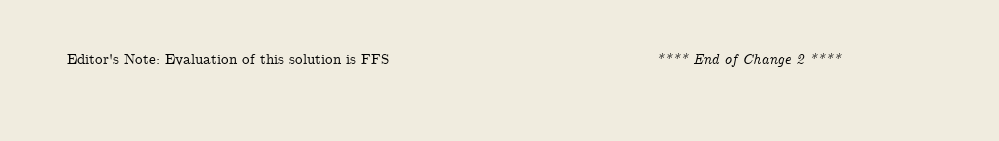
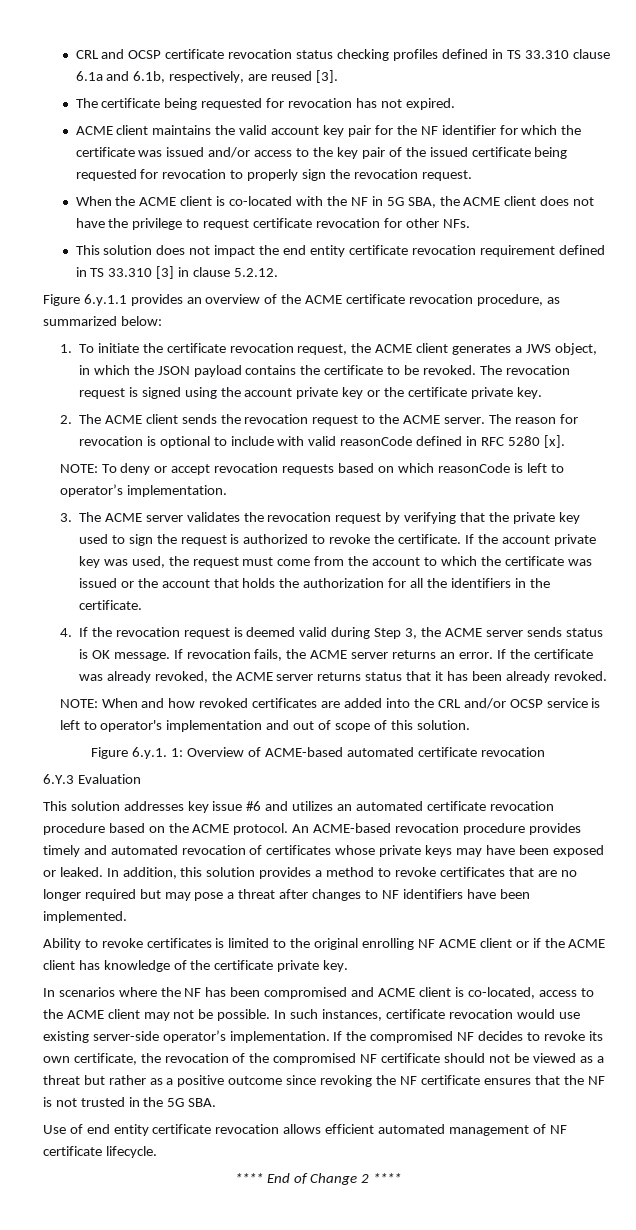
[67,53,390,66] Editor's Note: Evaluation of this solution is FFS -> [75,49,610,61] [75,70,339,83] [75,98,455,110] [75,125,582,137] [75,147,568,159] [75,169,472,181] [75,196,595,208] [75,218,470,230] [75,245,605,257] [75,266,279,279] [42,294,560,306] [42,316,162,326] [59,343,597,355] [78,365,570,377] [78,387,542,399] [59,414,578,426] [78,435,565,448] [59,463,564,475] [59,484,227,497] [59,512,580,524] [78,534,596,546] [78,556,592,568] [78,578,550,588] [78,600,142,610] [59,627,603,639] [78,649,593,661] [78,671,607,683] [59,698,601,709] [59,720,470,732] [91,747,545,759] [42,774,141,784] [42,801,554,813] [42,823,581,835] [42,845,604,857] [42,867,577,879] [42,889,530,901] [42,911,127,923] [42,938,606,950] [42,960,349,972] [42,987,594,999] [42,1009,580,1021] [42,1030,603,1043] [42,1053,604,1065] [42,1075,605,1087] [42,1097,217,1107] [42,1124,567,1136] [42,1146,157,1158] CRL and OCSP certificate revocation status checking profiles defined in TS 33.310 clause 6.1a and 6.1b, respectively, are reused [3]. // The certificate being requested for revocation has not expired. // ACME client maintains the valid account key pair for the NF identifier for which the certificate was issued and/or access to the key pair of the issued certificate being requested for revocation to properly sign the revocation request. // When the ACME client is co-located with the NF in 5G SBA, the ACME client does not have the privilege to request certificate revocation for other NFs. // This solution does not impact the end entity certificate revocation requirement defined in TS 33.310 [3] in clause 5.2.12. // Figure 6.y.1.1 provides an overview of the ACME certificate revocation procedure, as summarized below: // 1. To initiate the certificate revocation request, the ACME client generates a JWS object, in which the JSON payload contains the certificate to be revoked. The revocation request is signed using the account private key or the certificate private key. // 2. The ACME client sends the revocation request to the ACME server. The reason for revocation is optional to include with valid reasonCode defined in RFC 5280 [x]. // NOTE: To deny or accept revocation requests based on which reasonCode is left to operator’s implementation. // 3. The ACME server validates the revocation request by verifying that the private key used to sign the request is authorized to revoke the certificate. If the account private key was used, the request must come from the account to which the certificate was issued or the account that holds the authorization for all the identifiers in the certificate. // 4. If the revocation request is deemed valid during Step 3, the ACME server sends status is OK message. If revocation fails, the ACME server returns an error. If the certificate was already revoked, the ACME server returns status that it has been already revoked. // NOTE: When and how revoked certificates are added into the CRL and/or OCSP service is left to operator's implementation and out of scope of this solution. // Figure 6.y.1. 1: Overview of ACME-based automated certificate revocation // 6.Y.3 Evaluation // This solution addresses key issue #6 and utilizes an automated certificate revocation procedure based on the ACME protocol. An ACME-based revocation procedure provides timely and automated revocation of certificates whose private keys may have been exposed or leaked. In addition, this solution provides a method to revoke certificates that are no longer required but may pose a threat after changes to NF identifiers have been implemented. // Ability to revoke certificates is limited to the original enrolling NF ACME client or if the ACME client has knowledge of the certificate private key. // In scenarios where the NF has been compromised and ACME client is co-located, access to the ACME client may not be possible. In such instances, certificate revocation would use existing server-side operator’s implementation. If the compromised NF decides to revoke its own certificate, the revocation of the compromised NF certificate should not be viewed as a threat but rather as a positive outcome since revoking the NF certificate ensures that the NF is not trusted in the 5G SBA. // Use of end entity certificate revocation allows efficient automated management of NF certificate lifecycle.

